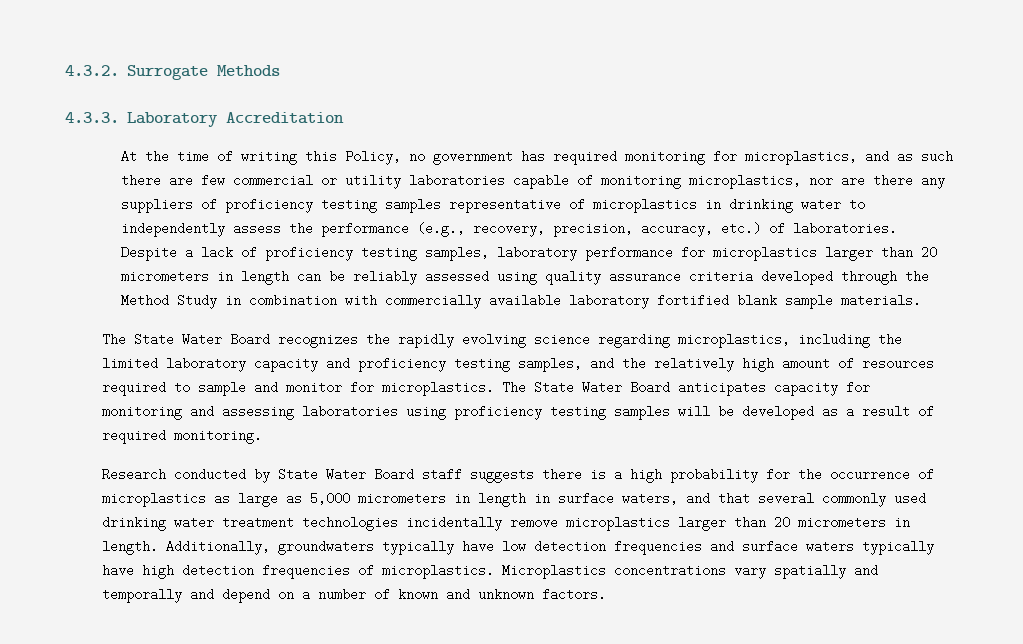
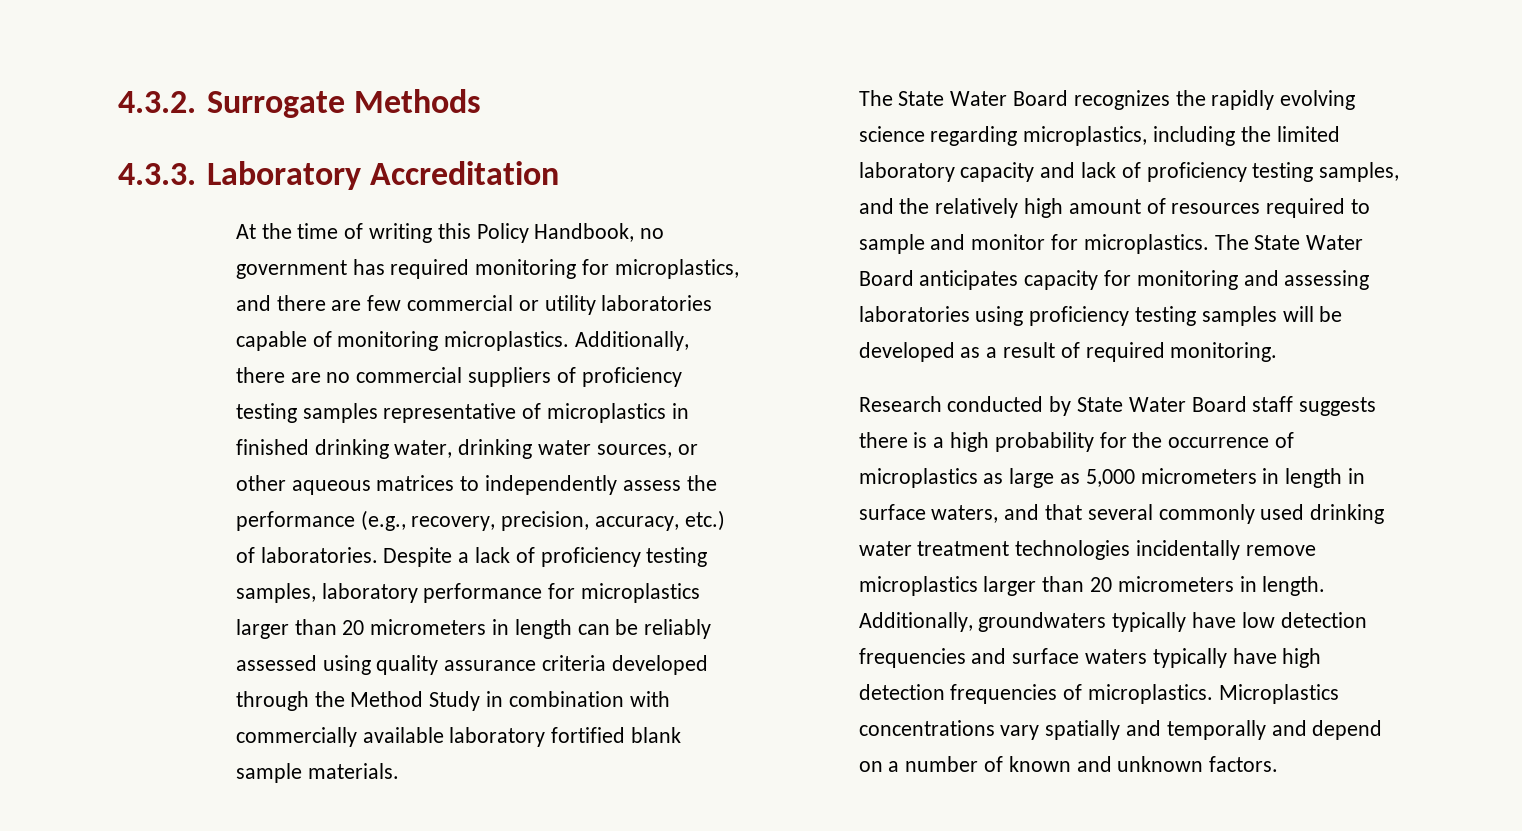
[345,150,402,165] Policy, -> [476,223,635,243] Policy Handbook,
[897,150,954,163] as such -> (271, 303) none
[689,174,946,189] microplastics, nor are there any -> [444,331,690,351] [235,367,463,383] microplastics. Additionally, there are no commercial
[729,198,842,213] drinking water -> [235,439,698,459] [235,475,455,495] finished drinking water, drinking water sources, or other aqueous matrices
(351, 363) none -> [1080,162,1141,178] lack of

